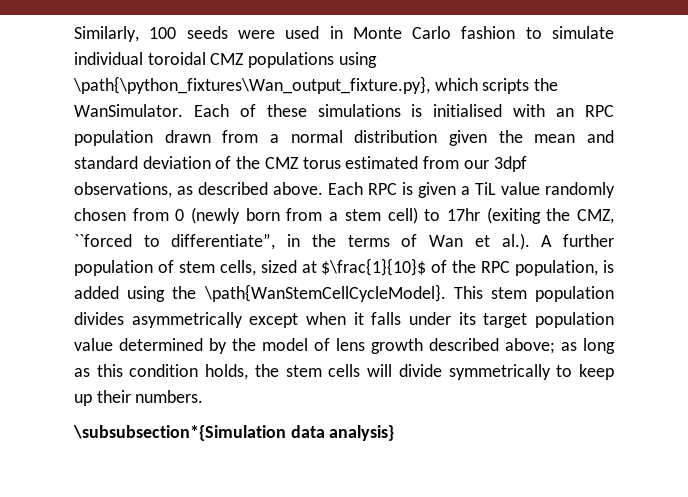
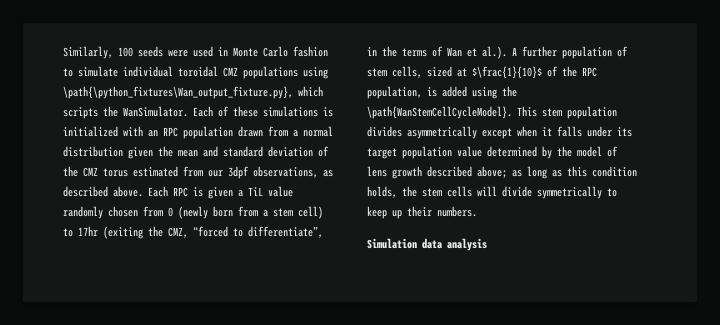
[433,104,503,117] initialised -> [63,126,118,137] initialized
[74,234,132,247] ``forced -> [193,226,228,237] “forced
[73,425,395,441] \subsubsection*{Simulation data analysis} -> [367,238,487,251] Simulation data analysis

